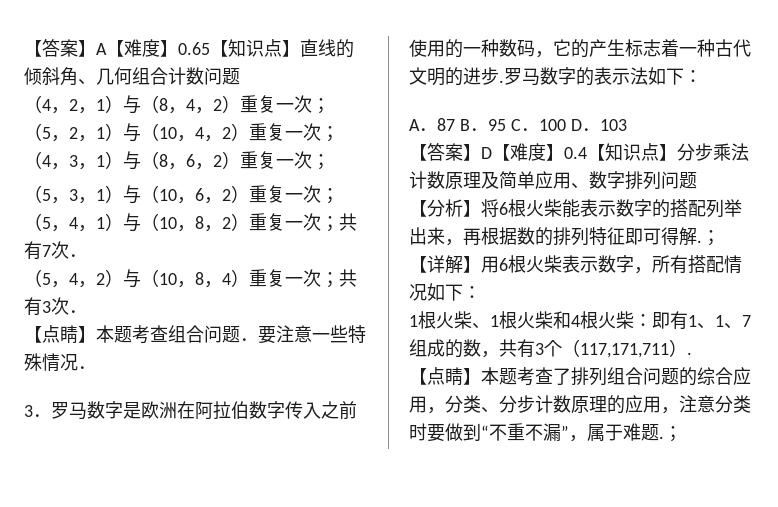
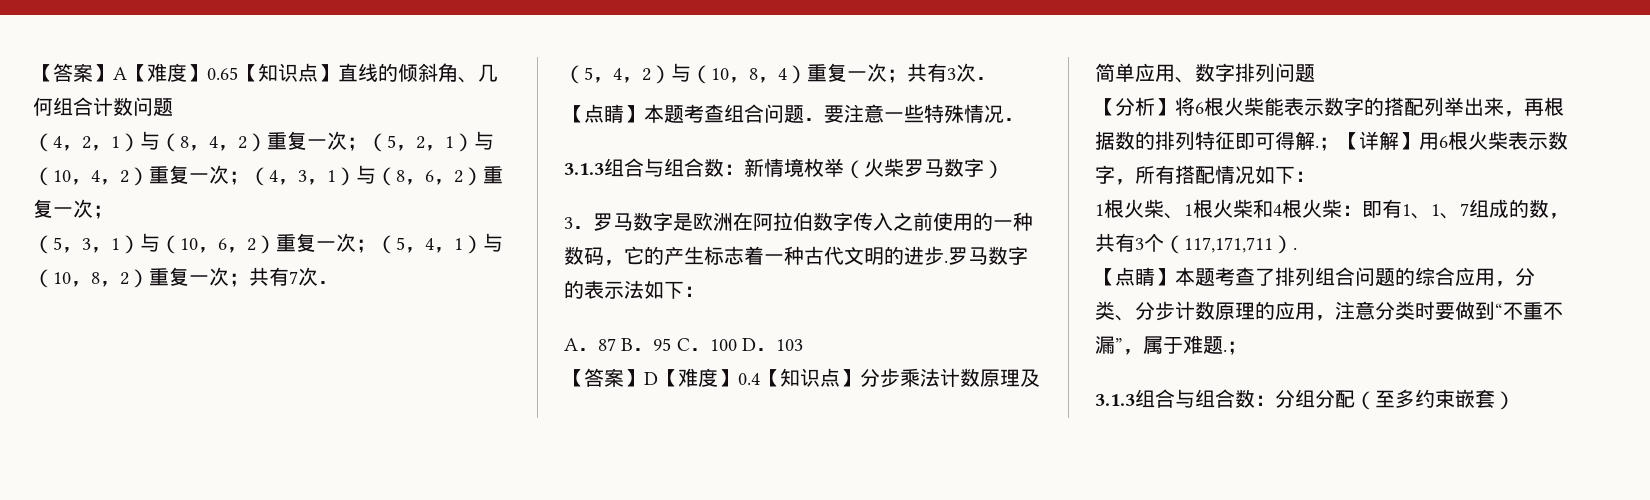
(96, 367) none -> [564,158,1004,179] // 3.1.3组合与组合数：新情境枚举（火柴罗马数字）
(682, 434) none -> [1095,389,1515,410] // 3.1.3组合与组合数：分组分配（至多约束嵌套）

